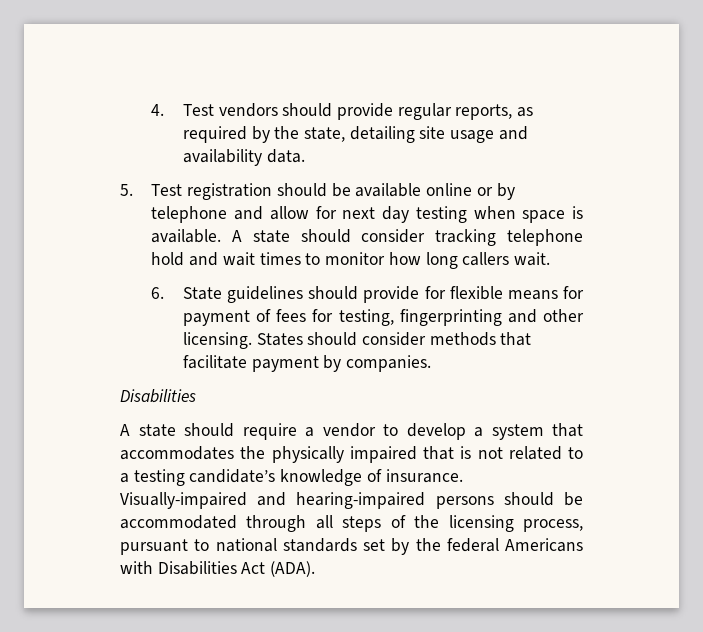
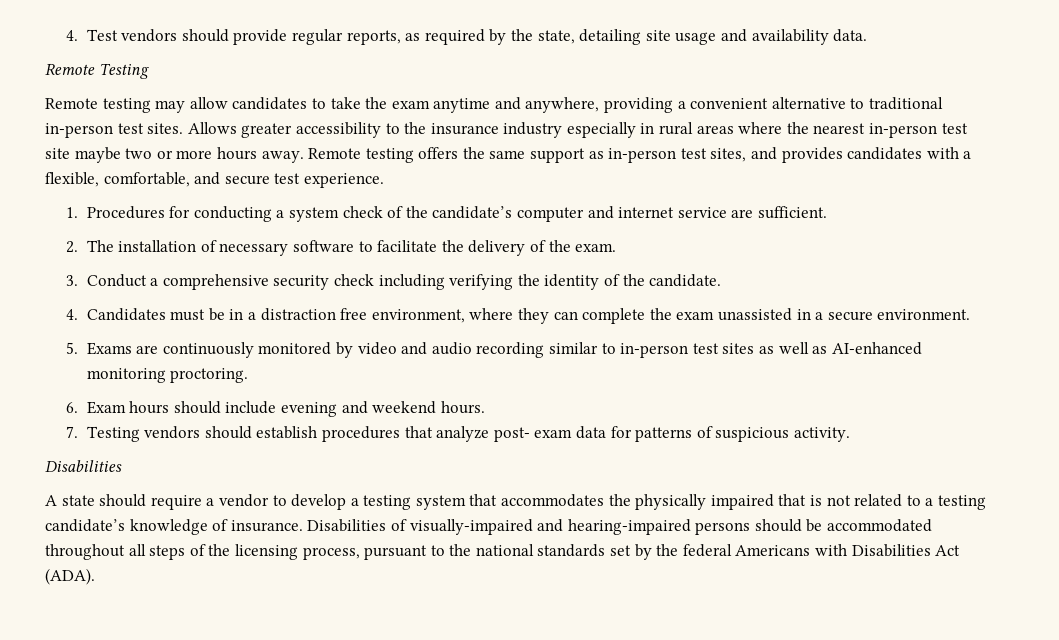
[120,183,515,200] [151,206,583,223] [151,229,584,246] [151,252,550,269] [151,286,584,303] [182,309,584,326] [182,332,532,349] [182,355,432,372] 5. Test registration should be available online or by telephone and allow for next day testing when space is available. A state should consider tracking telephone hold and wait times to monitor how long callers wait. // 6. State guidelines should provide for flexible means for payment of fees for testing, fingerprinting and other licensing. States should consider methods that facilitate payment by companies. -> [45,63,149,79] [45,97,944,113] [45,122,968,138] [45,147,972,163] [45,172,384,188] [65,206,827,222] [65,240,617,256] [65,274,722,290] [65,308,971,324] [65,342,922,358] [86,368,249,383] [65,401,485,417] [65,426,850,442] Remote Testing // Remote testing may allow candidates to take the exam anytime and anywhere, providing a convenient alternative to traditional in-person test sites. Allows greater accessibility to the insurance industry especially in rural areas where the nearest in-person test site maybe two or more hours away. Remote testing offers the same support as in-person test sites, and provides candidates with a flexible, comfortable, and secure test experience. // 1. Procedures for conducting a system check of the candidate’s computer and internet service are sufficient. // 2. The installation of necessary software to facilitate the delivery of the exam. // 3. Conduct a comprehensive security check including verifying the identity of the candidate. // 4. Candidates must be in a distraction free environment, where they can complete the exam unassisted in a secure environment. // 5. Exams are continuously monitored by video and audio recording similar to in-person test sites as well as AI-enhanced monitoring proctoring. // 6. Exam hours should include evening and weekend hours. // 7. Testing vendors should establish procedures that analyze post- exam data for patterns of suspicious activity.
(483, 432) none -> [363,495,412,510] testing
[120,492,247,509] Visually-impaired -> [307,519,533,535] Disabilities of visually-impaired
[246,515,307,532] through -> [45,544,125,560] throughout
(210, 545) none -> [449,544,472,556] the

